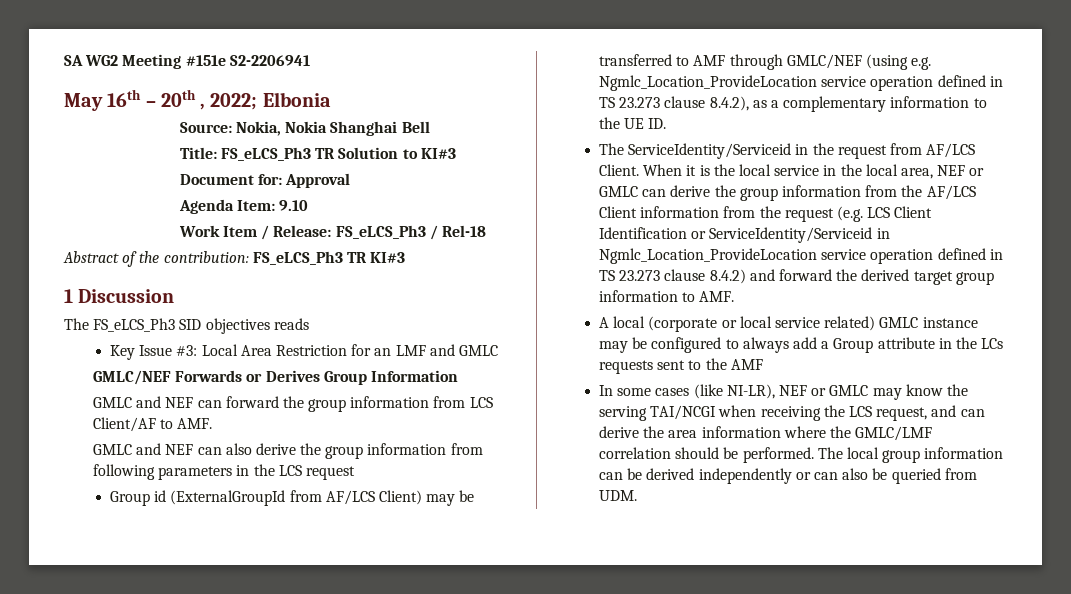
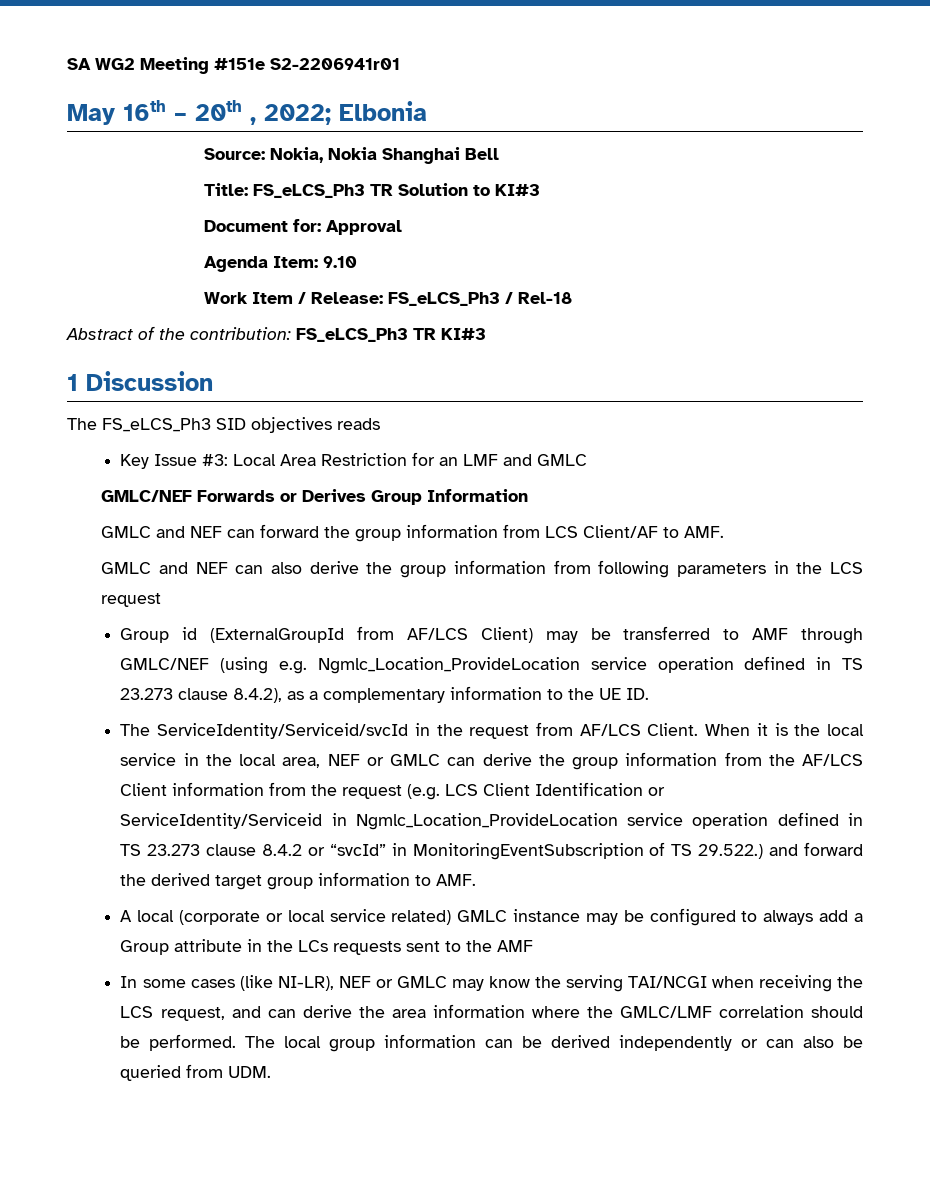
[229,55,310,66] S2-2206941 -> [270,58,400,70] S2-2206941r01
[628,143,792,159] ServiceIdentity/Serviceid -> [157,723,409,739] ServiceIdentity/Serviceid/svcId
[709,269,746,284] 8.4.2) -> [262,842,764,860] 8.4.2 or “svcId” in MonitoringEventSubscription of TS 29.522.)

